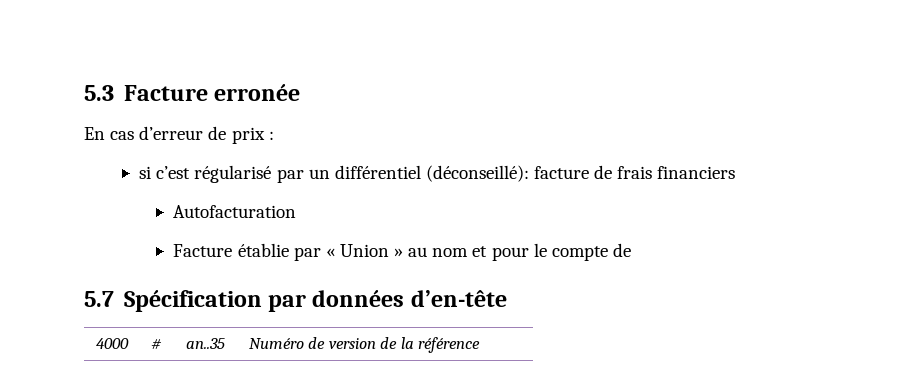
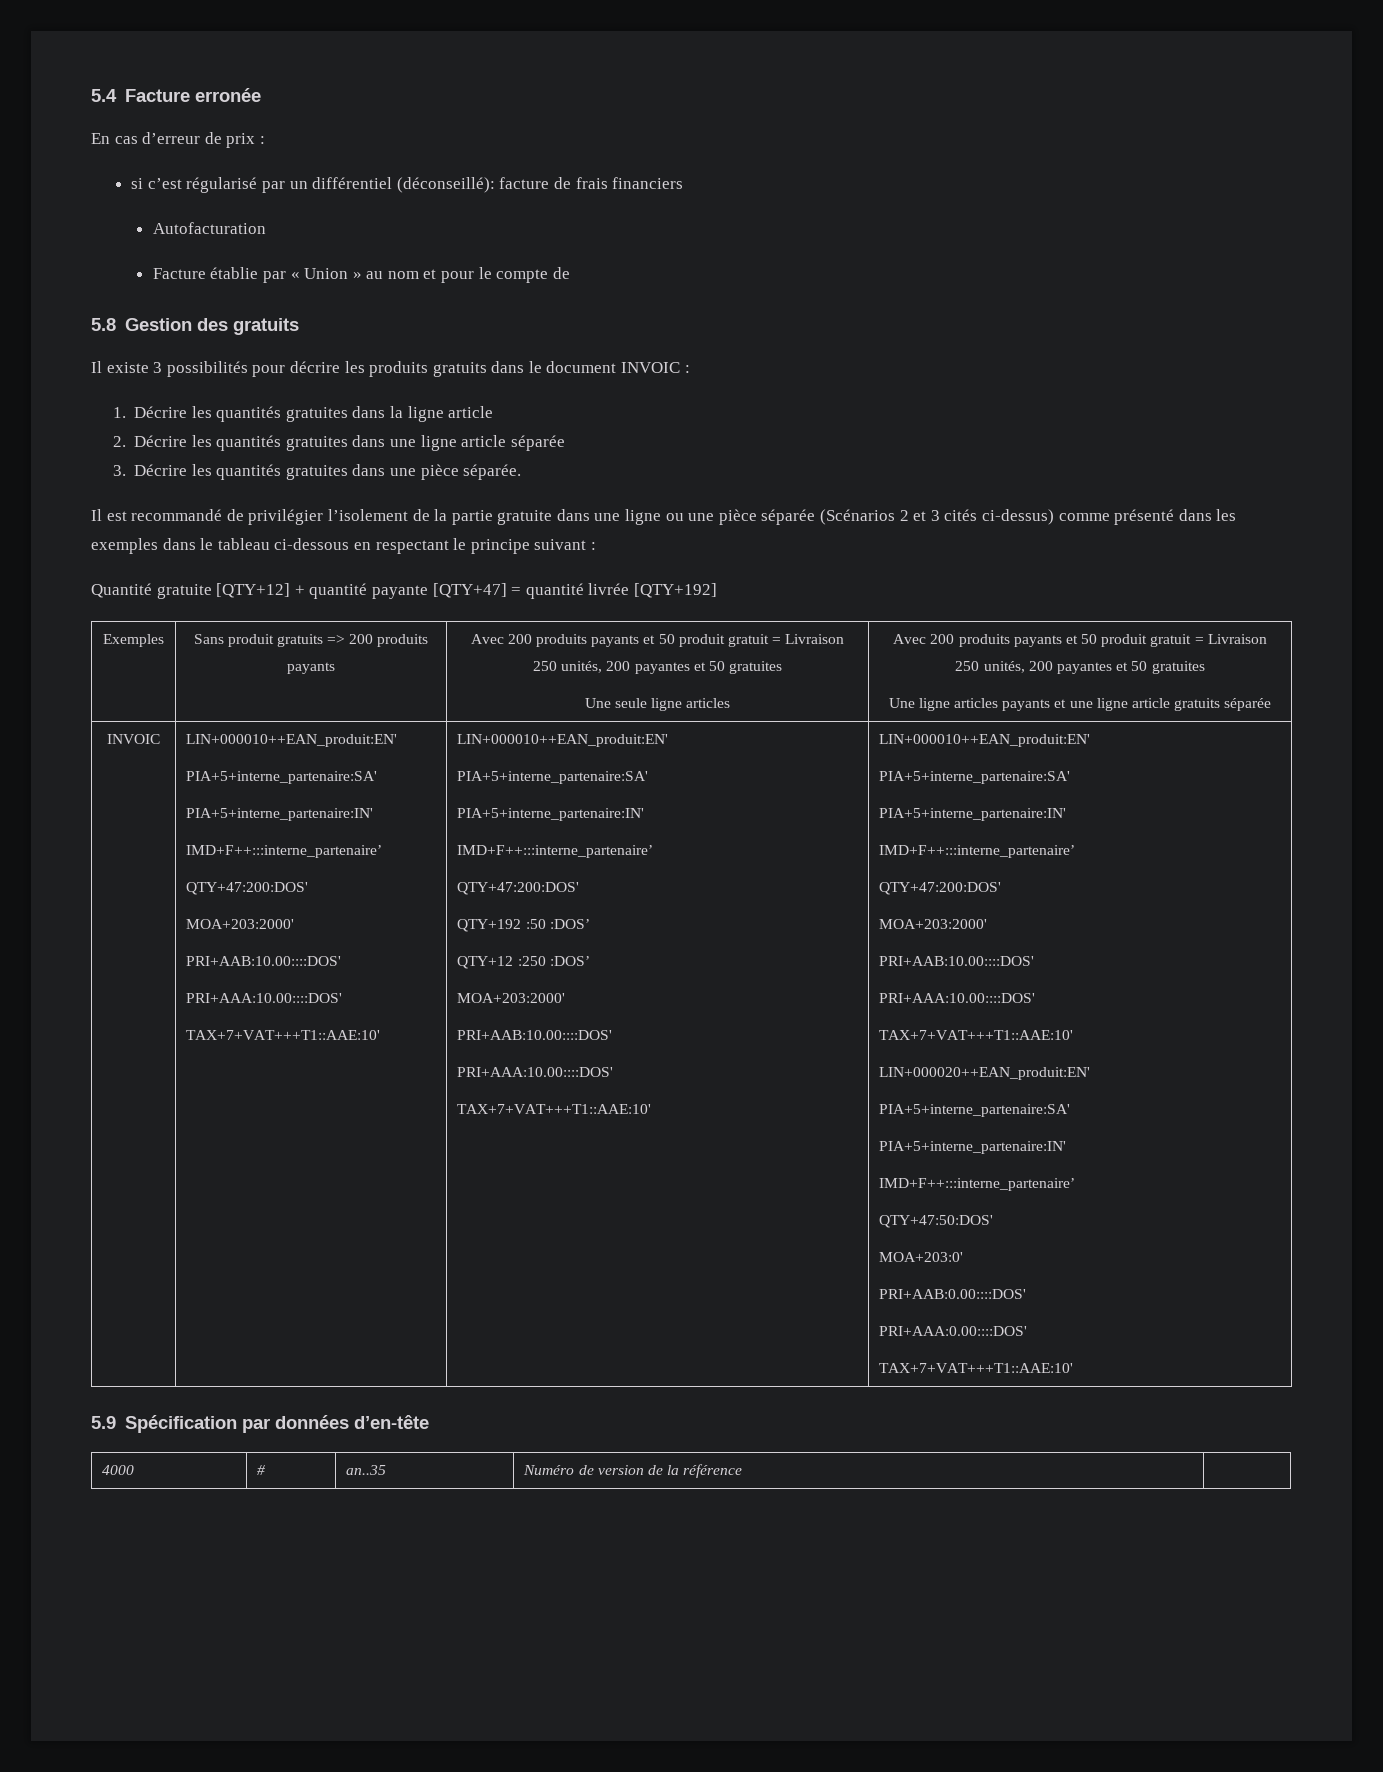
[84,85,114,101] 5.3 -> [91,89,117,102] 5.4
[84,291,114,307] 5.7 -> [91,318,299,335] [91,361,690,377] [112,406,494,422] [112,435,565,451] [112,464,522,480] [91,509,1237,525] [91,538,596,554] [91,583,717,599] [103,634,164,647] [193,634,429,647] [287,662,335,674] [470,634,845,647] [532,661,783,674] [584,698,731,711] [893,634,1267,647] [955,661,1205,674] [888,698,1272,711] [107,734,160,744] [186,734,398,747] [186,771,378,784] [186,808,374,821] [186,845,383,858] [186,882,309,895] [186,919,295,929] [186,956,342,966] [186,993,343,1003] [186,1030,381,1040] [457,734,669,747] [457,771,649,784] [457,808,645,821] [457,845,654,858] [457,882,580,895] [457,919,590,932] [457,956,590,969] [457,993,566,1003] [457,1030,613,1040] [457,1067,614,1077] [457,1104,652,1114] [879,734,1091,747] [879,771,1071,784] [879,808,1067,821] [879,845,1076,858] [879,882,1002,895] [879,919,988,929] [879,956,1035,966] [879,993,1036,1003] [879,1030,1074,1040] [879,1067,1091,1080] [879,1104,1071,1117] [879,1141,1067,1154] [879,1178,1076,1191] [879,1215,994,1228] [879,1252,964,1262] [879,1289,1027,1299] [879,1326,1028,1336] [879,1363,1074,1373] [91,1416,116,1429] 5.8 Gestion des gratuits // Il existe 3 possibilités pour décrire les produits gratuits dans le document INVOIC : // 1. Décrire les quantités gratuites dans la ligne article // 2. Décrire les quantités gratuites dans une ligne article séparée // 3. Décrire les quantités gratuites dans une pièce séparée. // Il est recommandé de privilégier l’isolement de la partie gratuite dans une ligne ou une pièce séparée (Scénarios 2 et 3 cités ci-dessus) comme présenté dans les exemples dans le tableau ci-dessous en respectant le principe suivant : // Quantité gratuite [QTY+12] + quantité payante [QTY+47] = quantité livrée [QTY+192] // Exemples | Sans produit gratuits => 200 produits payants | Avec 200 produits payants et 50 produit gratuit = Livraison 250 unités, 200 payantes et 50 gratuites // Une seule ligne articles | Avec 200 produits payants et 50 produit gratuit = Livraison 250 unités, 200 payantes et 50 gratuites // Une ligne articles payants et une ligne article gratuits séparée // INVOIC | LIN+000010++EAN_produit:EN' // PIA+5+interne_partenaire:SA' // PIA+5+interne_partenaire:IN' // IMD+F++:::interne_partenaire’ // QTY+47:200:DOS' // MOA+203:2000' // PRI+AAB:10.00::::DOS' // PRI+AAA:10.00::::DOS' // TAX+7+VAT+++T1::AAE:10' | LIN+000010++EAN_produit:EN' // PIA+5+interne_partenaire:SA' // PIA+5+interne_partenaire:IN' // IMD+F++:::interne_partenaire’ // QTY+47:200:DOS' // QTY+192 :50 :DOS’ // QTY+12 :250 :DOS’ // MOA+203:2000' // PRI+AAB:10.00::::DOS' // PRI+AAA:10.00::::DOS' // TAX+7+VAT+++T1::AAE:10' | LIN+000010++EAN_produit:EN' // PIA+5+interne_partenaire:SA' // PIA+5+interne_partenaire:IN' // IMD+F++:::interne_partenaire’ // QTY+47:200:DOS' // MOA+203:2000' // PRI+AAB:10.00::::DOS' // PRI+AAA:10.00::::DOS' // TAX+7+VAT+++T1::AAE:10' // LIN+000020++EAN_produit:EN' // PIA+5+interne_partenaire:SA' // PIA+5+interne_partenaire:IN' // IMD+F++:::interne_partenaire’ // QTY+47:50:DOS' // MOA+203:0' // PRI+AAB:0.00::::DOS' // PRI+AAA:0.00::::DOS' // TAX+7+VAT+++T1::AAE:10' // 5.9

